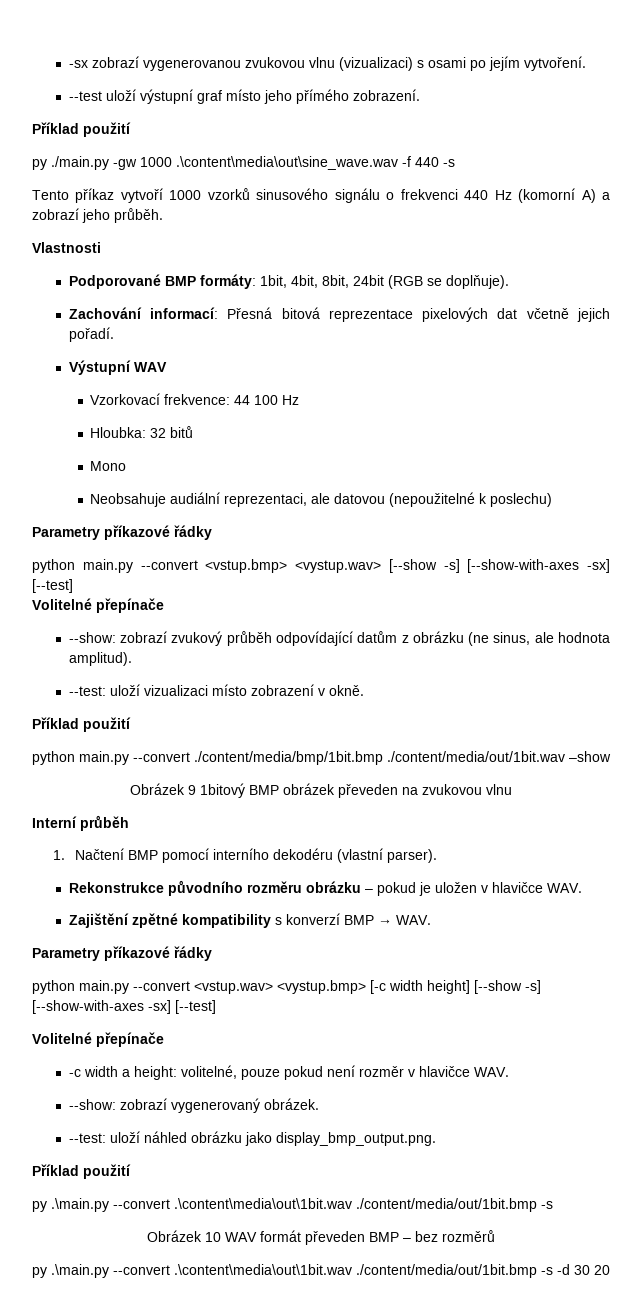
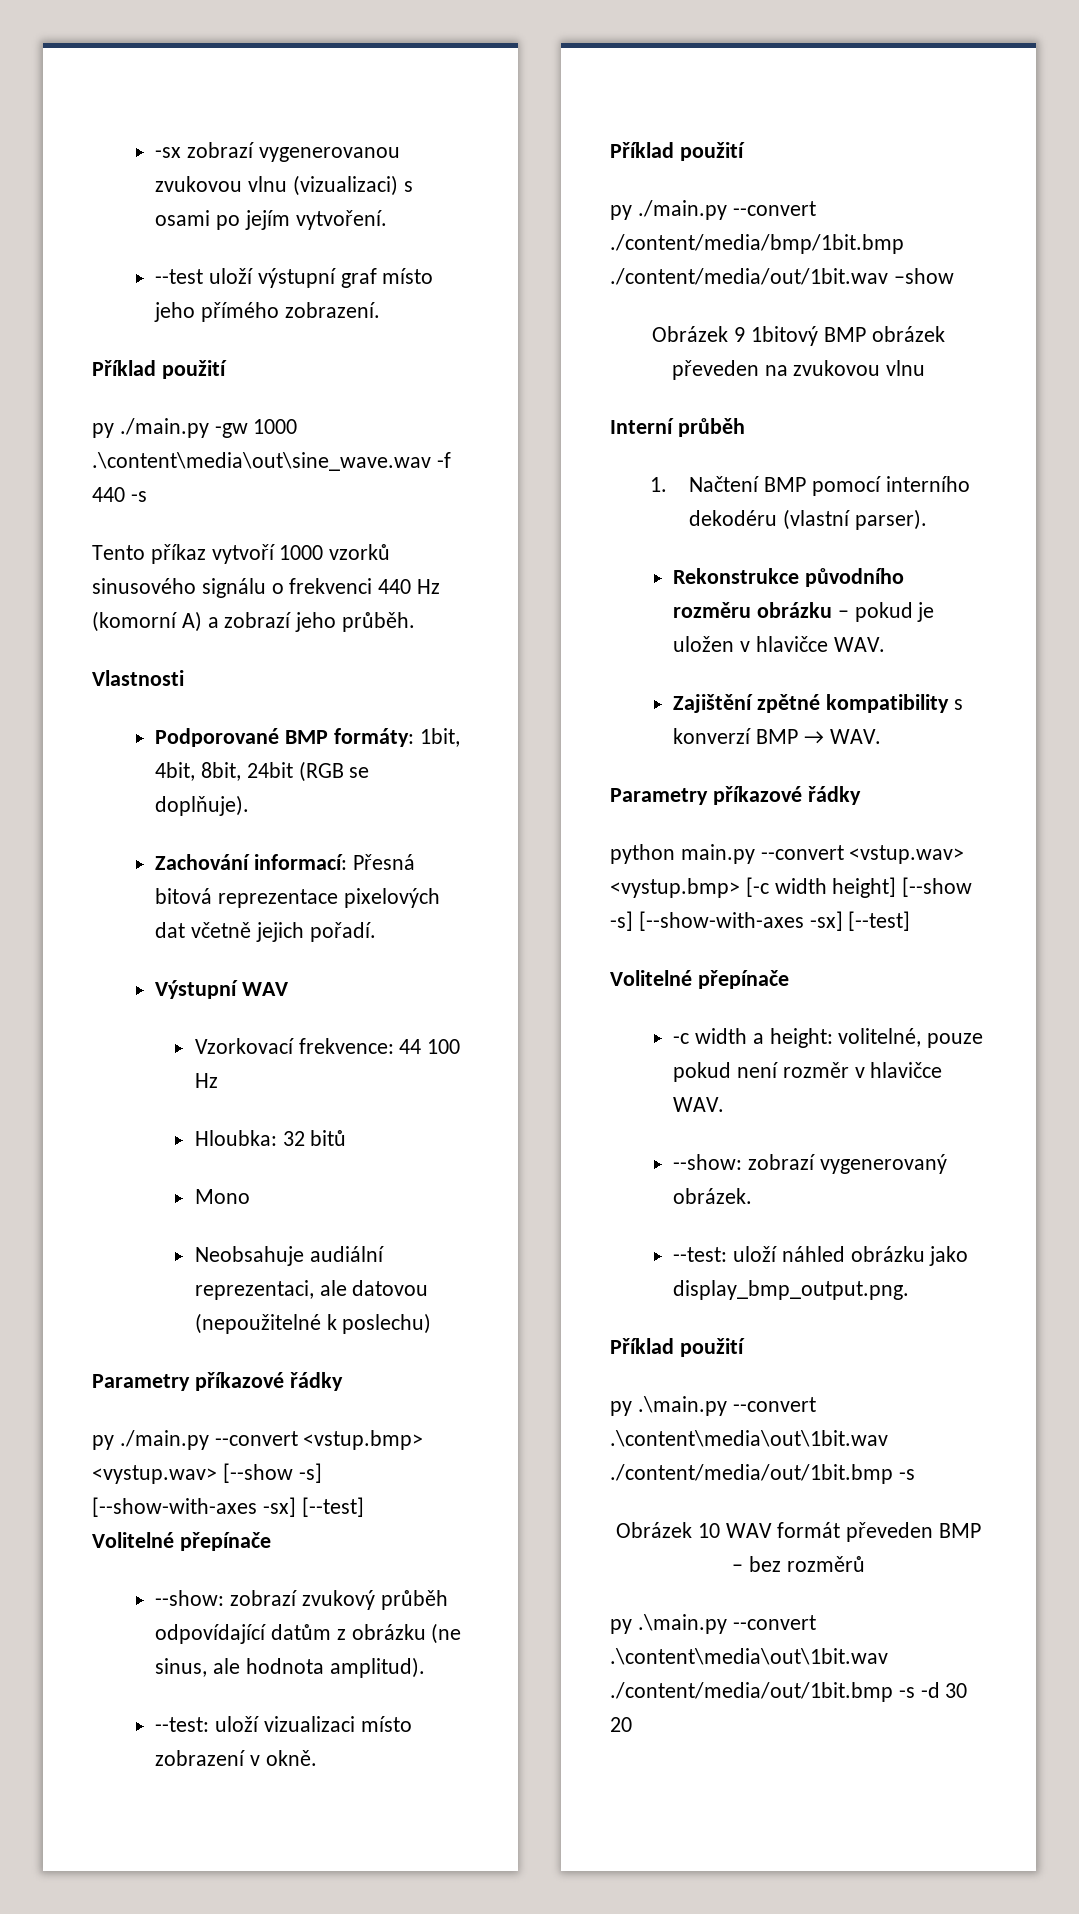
[32,559,133,573] python main.py -> [92,1430,209,1450] py ./main.py
[32,751,129,765] python main.py -> [610,200,727,220] py ./main.py

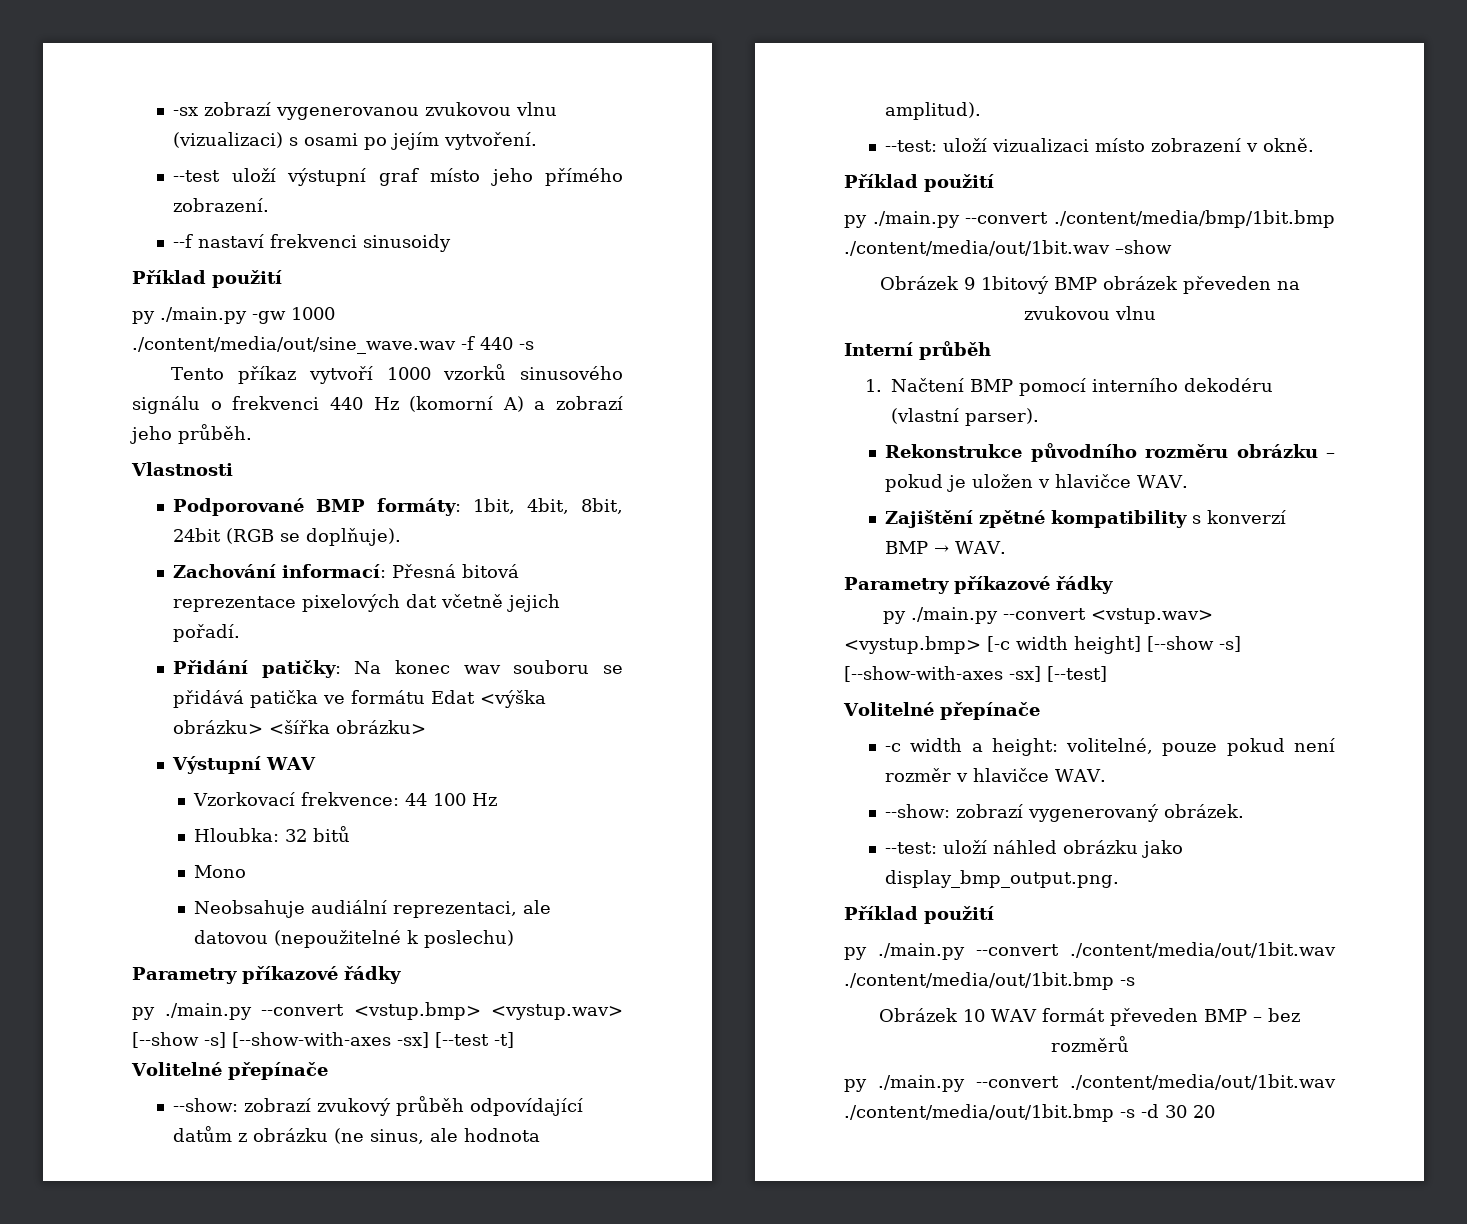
(380, 310) none -> [173,234,452,252] // --f nastaví frekvenci sinusoidy
[92,452,431,471] .\content\media\out\sine_wave.wav -> [132,336,456,354] ./content/media/out/sine_wave.wav
(376, 932) none -> [173,660,623,678] [173,690,547,708] [173,720,427,734] // Přidání patičky: Na konec wav souboru se přidává patička ve formátu Edat <výška obrázku> <šířka obrázku>
[301,1497,364,1517] [--test] -> [435,1032,514,1048] [--test -t]
[610,844,755,864] python main.py -> [883,607,999,624] py ./main.py
[637,1396,816,1416] [610,1430,888,1447] .\main.py --convert .\content\media\out\1bit.wav -> [878,942,1336,960] ./main.py --convert ./content/media/out/1bit.wav
[637,1614,816,1634] [610,1648,888,1665] .\main.py --convert .\content\media\out\1bit.wav -> [878,1074,1336,1092] ./main.py --convert ./content/media/out/1bit.wav

